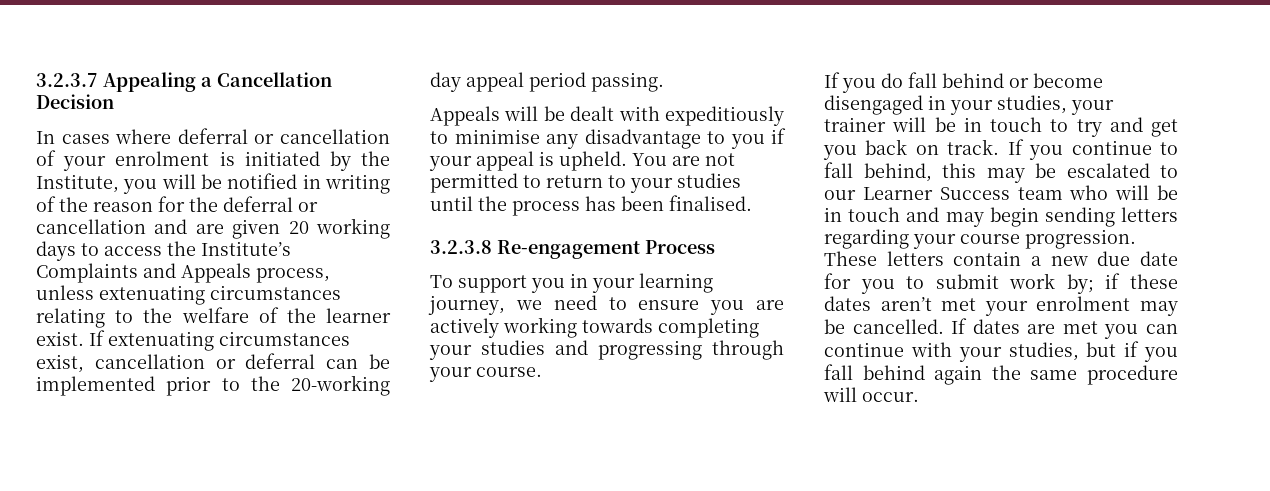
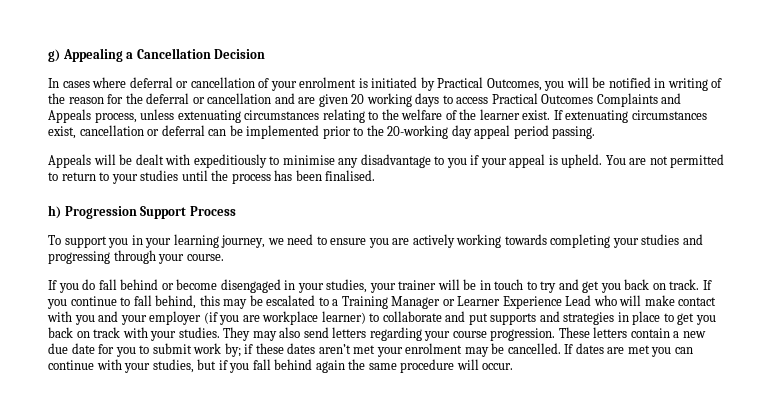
[36,73,98,87] 3.2.3.7 -> [48,49,60,62] g)
[361,151,390,166] [36,174,119,193] the Institute, -> [437,77,542,91] Practical Outcomes,
[167,241,291,256] the Institute’s -> [491,93,594,104] Practical Outcomes
[430,240,640,259] 3.2.3.8 Re-engagement -> [48,205,187,219] h) Progression Support
[824,185,1178,200] [824,207,1115,227] our Learner Success team who will be in touch and may begin sending -> [332,295,717,309] [47,311,716,325] [48,327,329,341] a Training Manager or Learner Experience Lead who will make contact with you and your employer (if you are workplace learner) to collaborate and put supports and strategies in place to get you back on track with your studies. They may also send

